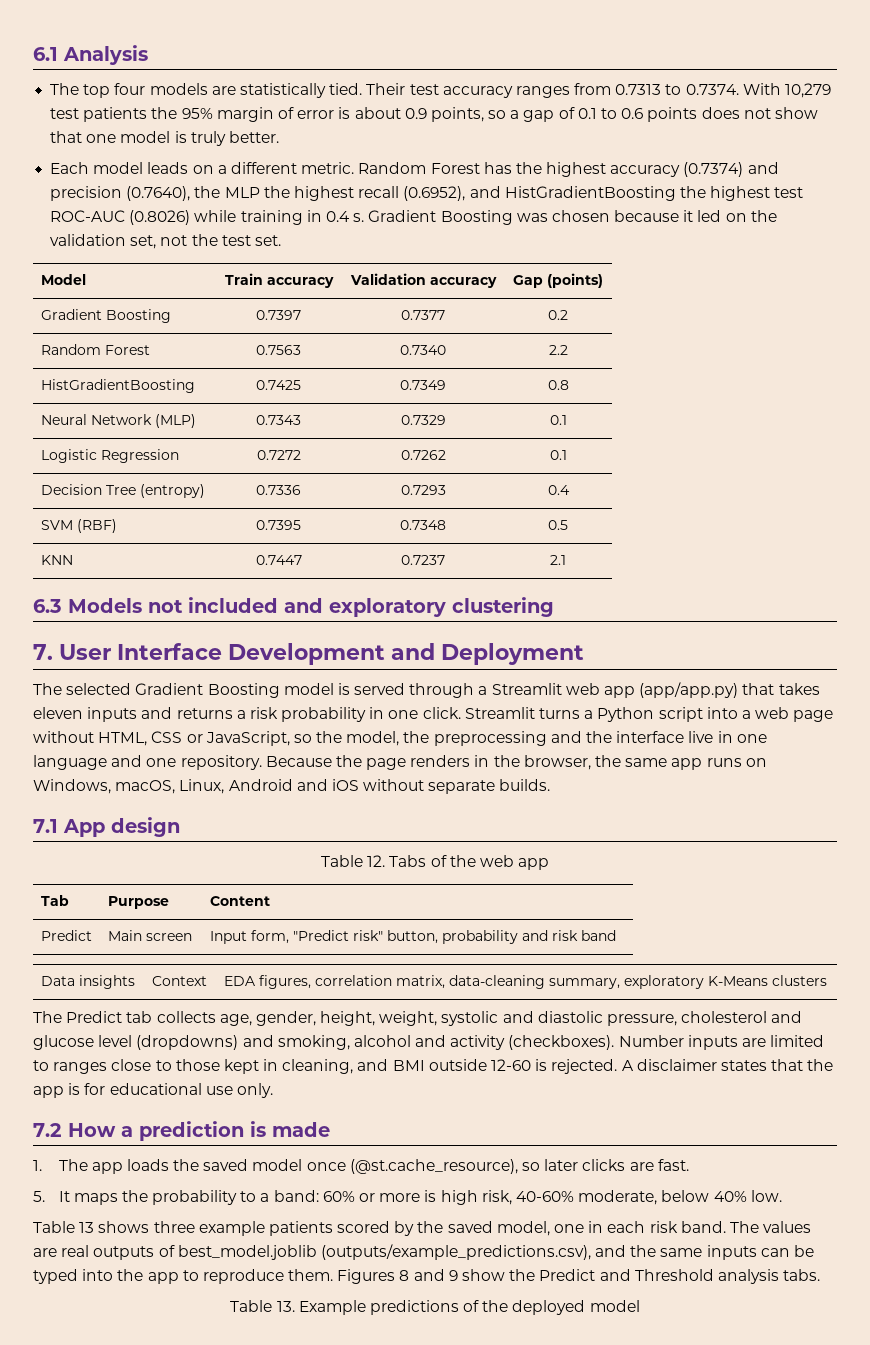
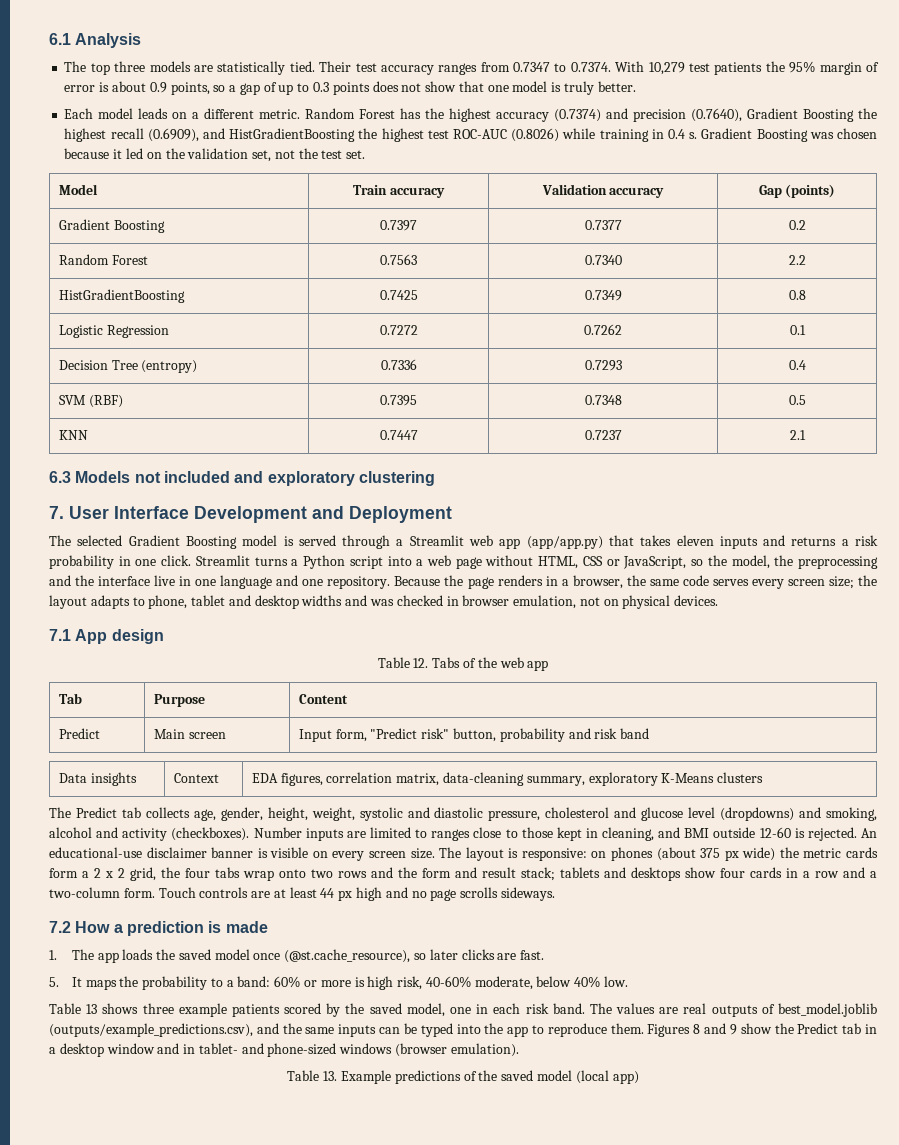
[114,83,146,95] four -> [114,61,146,72] three
[615,84,662,95] 0.7313 -> [513,62,551,72] 0.7347
[577,108,644,119] 0.1 to 0.6 -> [278,82,329,95] up to 0.3
[194,186,260,198] the MLP -> [747,108,855,122] Gradient Boosting
[403,186,466,201] (0.6952), -> [147,128,199,142] (0.6909),
[40,414,196,428] [256,415,301,425] [400,415,446,425] [549,415,567,425] // Neural Network (MLP) | 0.7343 | 0.7329 | 0.1 -> (806, 295) none
[493,755,520,767] the -> [561,579,569,586] a
[671,758,767,770] [33,779,551,794] app runs on Windows, macOS, Linux, Android and iOS without separate builds. -> [682,575,877,589] [49,595,719,609] code serves every screen size; the layout adapts to phone, tablet and desktop widths and was checked in browser emulation, not on physical devices.
[621,1059,834,1071] [33,1083,273,1098] A disclaimer states that the app is for educational use only. -> [860,828,877,838] [49,847,878,861] [49,867,877,881] [49,887,555,901] An educational-use disclaimer banner is visible on every screen size. The layout is responsive: on phones (about 375 px wide) the metric cards form a 2 x 2 grid, the four tabs wrap onto two rows and the form and result stack; tablets and desktops show four cards in a row and a two-column form. Touch controls are at least 44 px high and no page scrolls sideways.
[599,1269,821,1284] and Threshold analysis tabs. -> [842,1023,878,1034] [49,1043,519,1057] tab in a desktop window and in tablet- and phone-sized windows (browser emulation).
[512,1300,640,1315] deployed model -> [501,1070,639,1084] saved model (local app)

